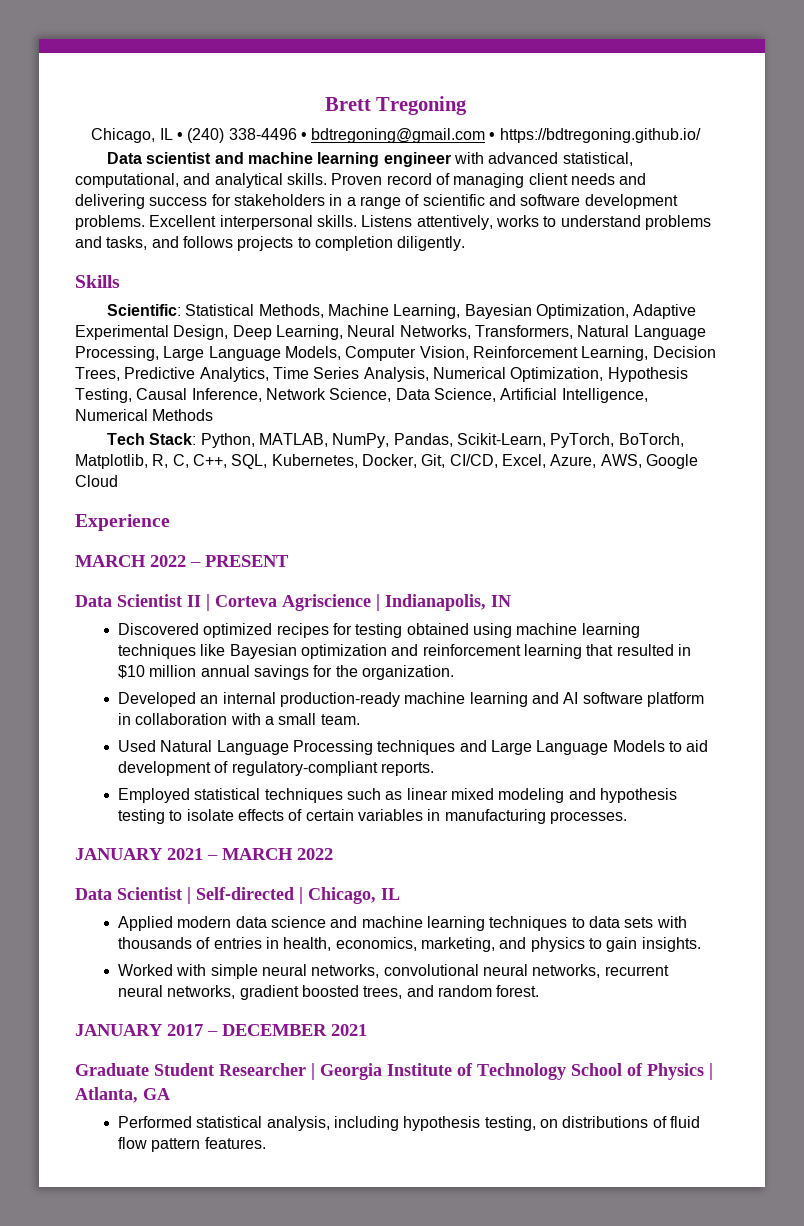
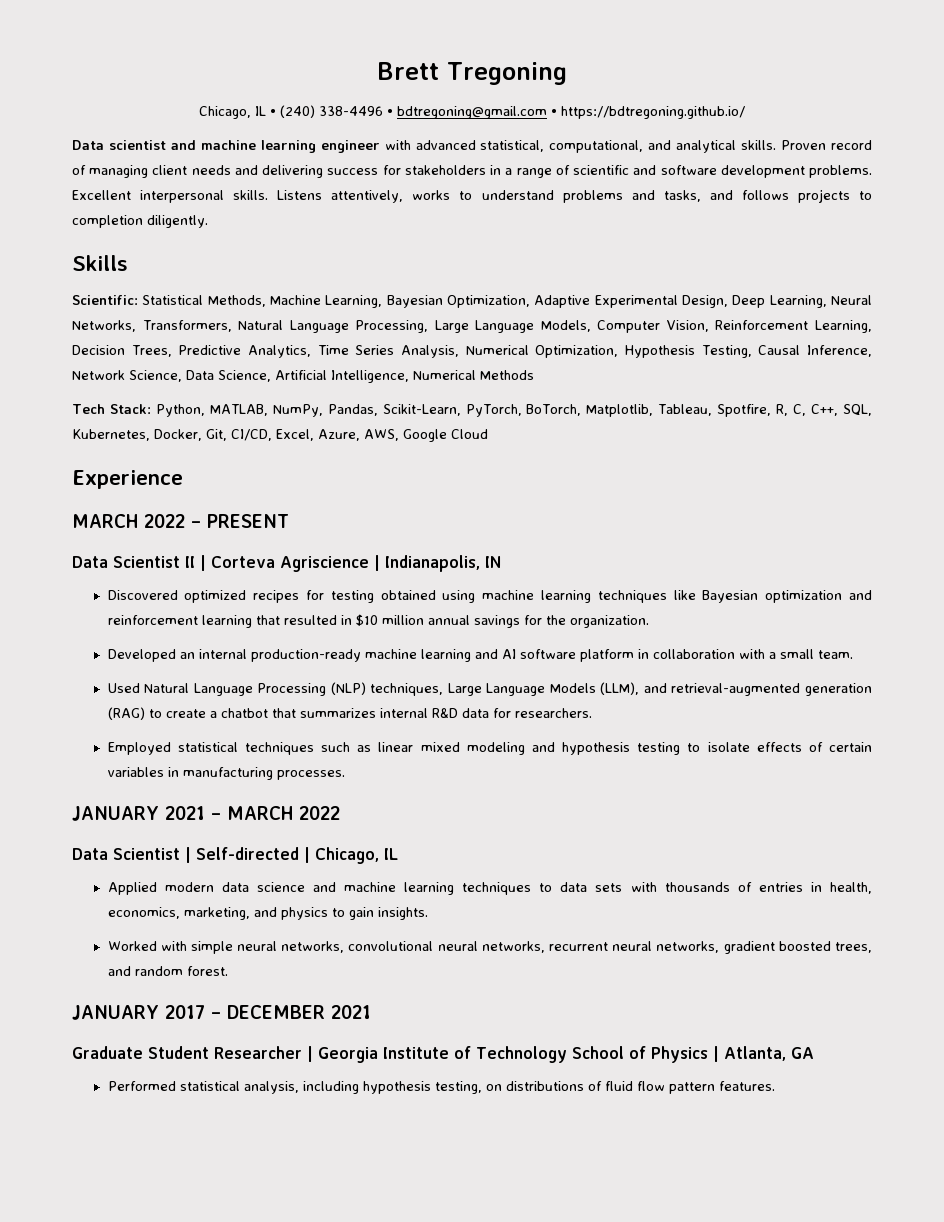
(148, 461) none -> [658,404,772,417] Tableau, Spotfire,
[377,740,487,755] techniques and -> [330,682,444,696] (NLP) techniques,
[668,740,709,752] [118,761,434,776] to aid development of regulatory-compliant reports. -> [600,682,872,696] [107,707,592,720] (LLM), and retrieval-augmented generation (RAG) to create a chatbot that summarizes internal R&D data for researchers.

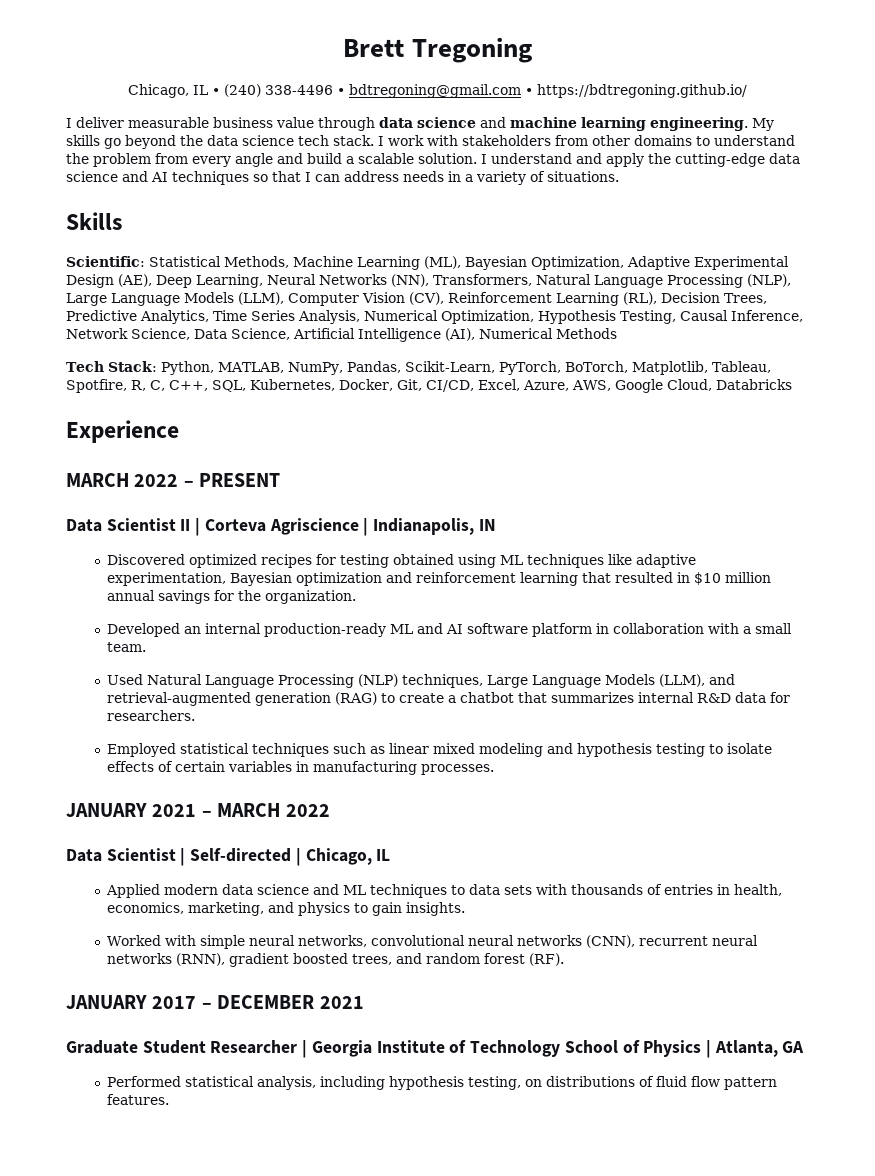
[72,140,873,153] [72,165,873,178] [72,189,872,203] [72,215,208,228] Data scientist and machine learning engineer with advanced statistical, computational, and analytical skills. Proven record of managing client needs and delivering success for stakeholders in a range of scientific and software development problems. Excellent interpersonal skills. Listens attentively, works to understand problems and tasks, and follows projects to completion diligently. -> [66,117,774,131] [66,135,795,149] [66,153,800,167] [66,171,619,185] I deliver measurable business value through data science and machine learning engineering. My skills go beyond the data science tech stack. I work with stakeholders from other domains to understand the problem from every angle and build a scalable solution. I understand and apply the cutting-edge data science and AI techniques so that I can address needs in a variety of situations.
[325,295,383,308] Learning, -> [357,256,461,270] Learning (ML),
[682,295,728,308] Design, -> [66,274,152,288] Design (AE),
[72,320,136,332] Networks, -> [319,274,429,287] Networks (NN),
[355,320,872,333] Processing, Large Language Models, Computer Vision, Reinforcement Learning, -> [667,274,791,288] [66,292,657,306] Processing (NLP), Large Language Models (LLM), Computer Vision (CV), Reinforcement Learning (RL),
[331,370,409,383] Intelligence, -> [358,328,475,342] Intelligence (AI),
[451,429,488,439] Cloud -> [666,379,792,391] Cloud, Databricks
[482,590,696,603] machine learning techniques like -> [500,554,697,568] [107,572,227,586] ML techniques like adaptive experimentation,
[364,649,471,662] machine learning -> [390,624,414,634] ML
[343,882,455,895] machine learning -> [343,885,367,895] ML
[481,941,720,953] networks, recurrent neural networks, -> [517,935,759,948] [107,953,226,966] networks (CNN), recurrent neural networks (RNN),
[186,966,228,976] forest. -> [484,953,565,966] forest (RF).

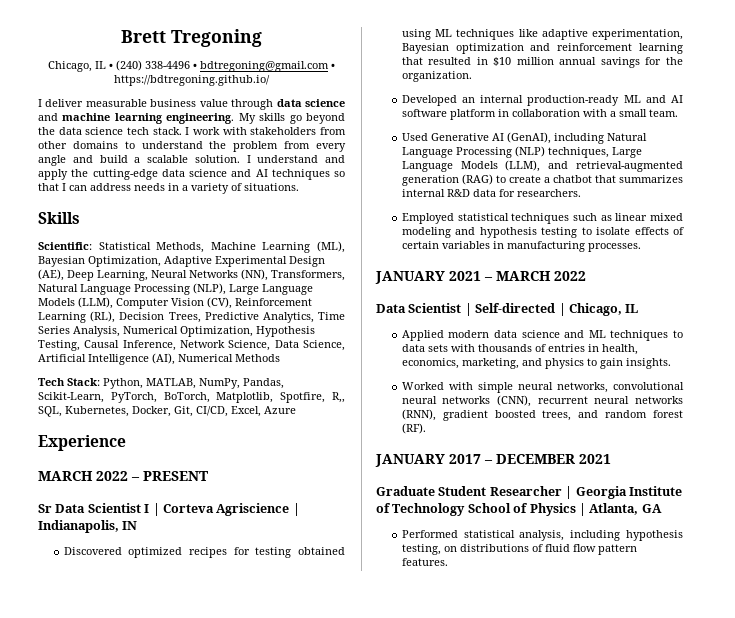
[711,361,771,373] [66,379,208,393] Tableau, Spotfire, R, C, C++, -> [280,392,346,403] Spotfire, R,,
[522,379,792,393] Azure, AWS, Google Cloud, Databricks -> [264,406,296,414] Azure
[66,518,191,532] Data Scientist II -> [38,503,150,513] Sr Data Scientist I
(144, 679) none -> [430,132,604,144] Generative AI (GenAI), including

